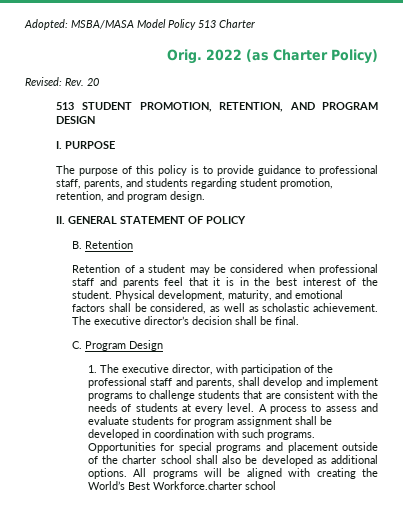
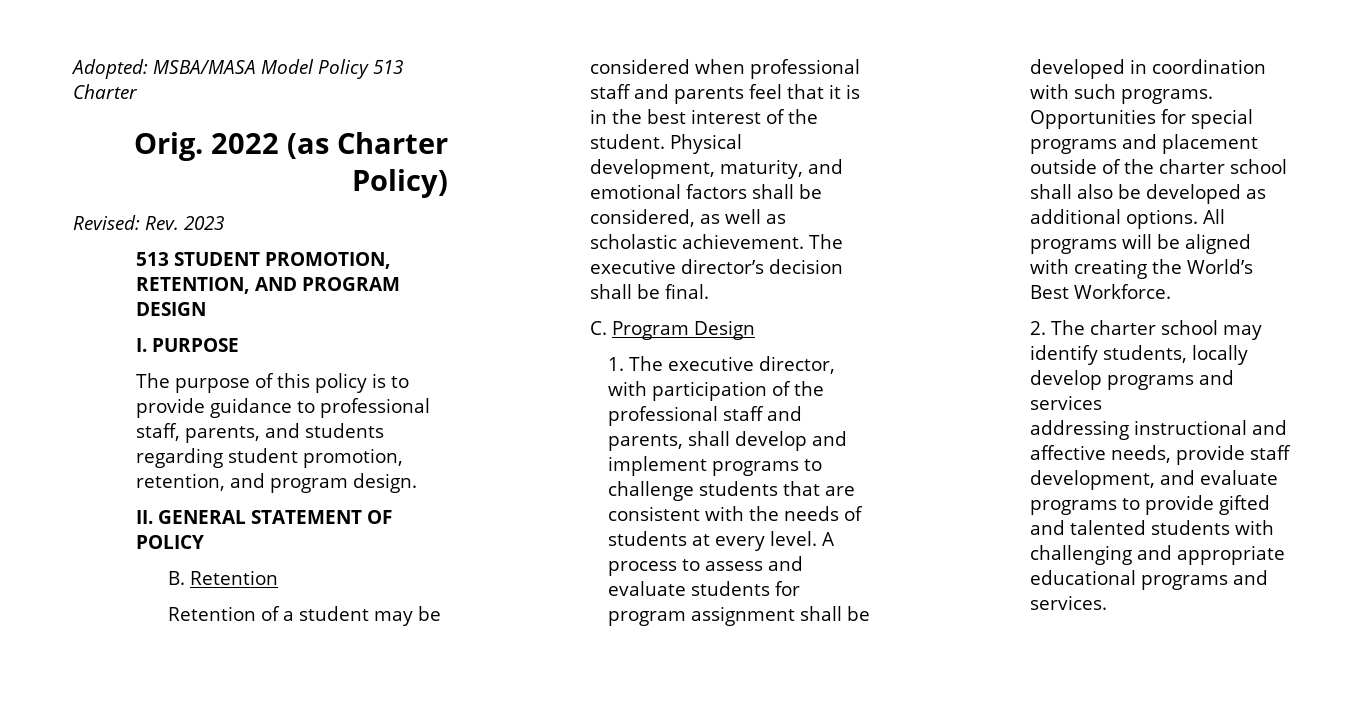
[87,78,99,86] 20 -> [183,216,224,230] 2023
[152,481,276,490] Workforce.charter school -> [1073,284,1171,299] [1029,320,1262,340] [1029,345,1248,365] [1029,370,1234,390] [1029,395,1102,410] [1029,420,1287,440] [1029,445,1291,465] [1029,470,1278,490] [1029,495,1270,515] [1029,520,1274,535] [1029,545,1285,565] [1029,570,1268,590] [1029,595,1107,610] Workforce. // 2. The charter school may identify students, locally develop programs and services // addressing instructional and affective needs, provide staff development, and evaluate programs to provide gifted and talented students with challenging and appropriate educational programs and services.

